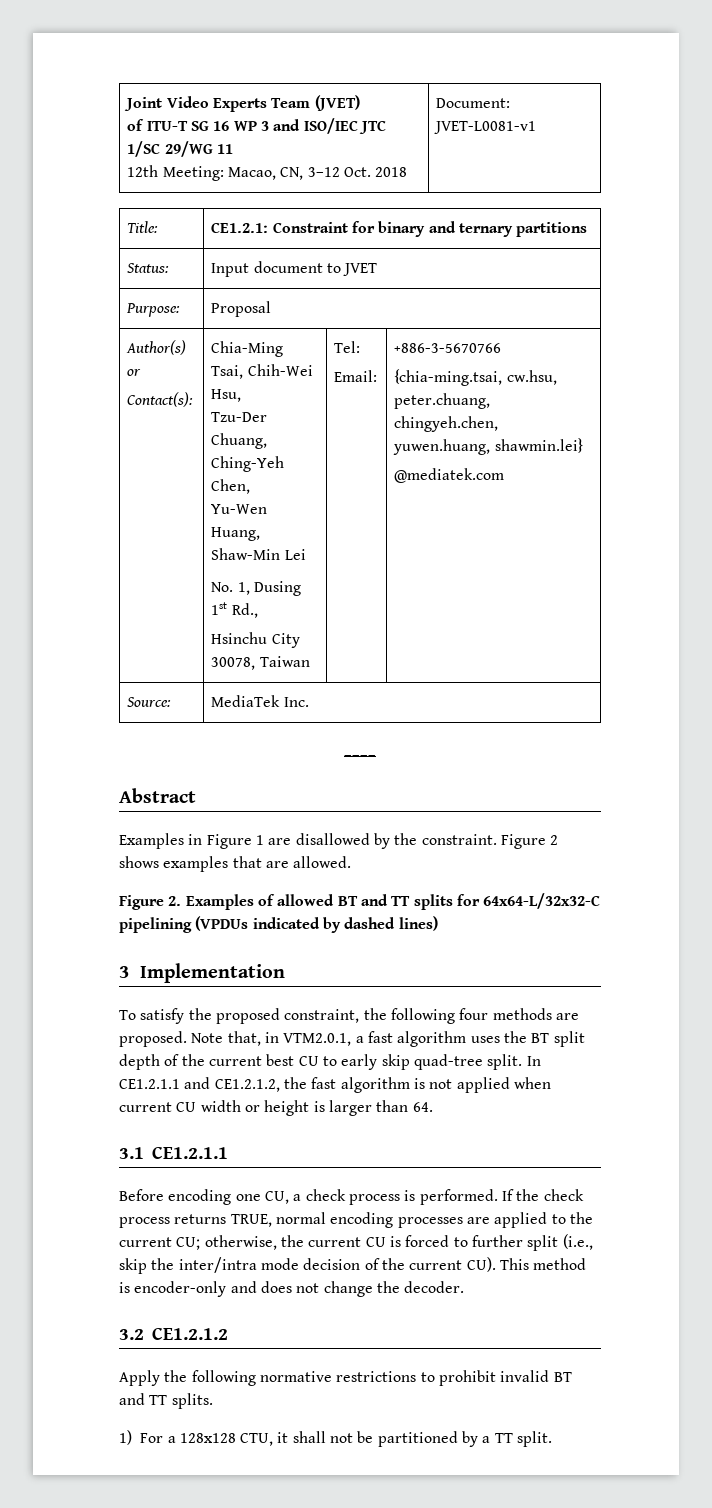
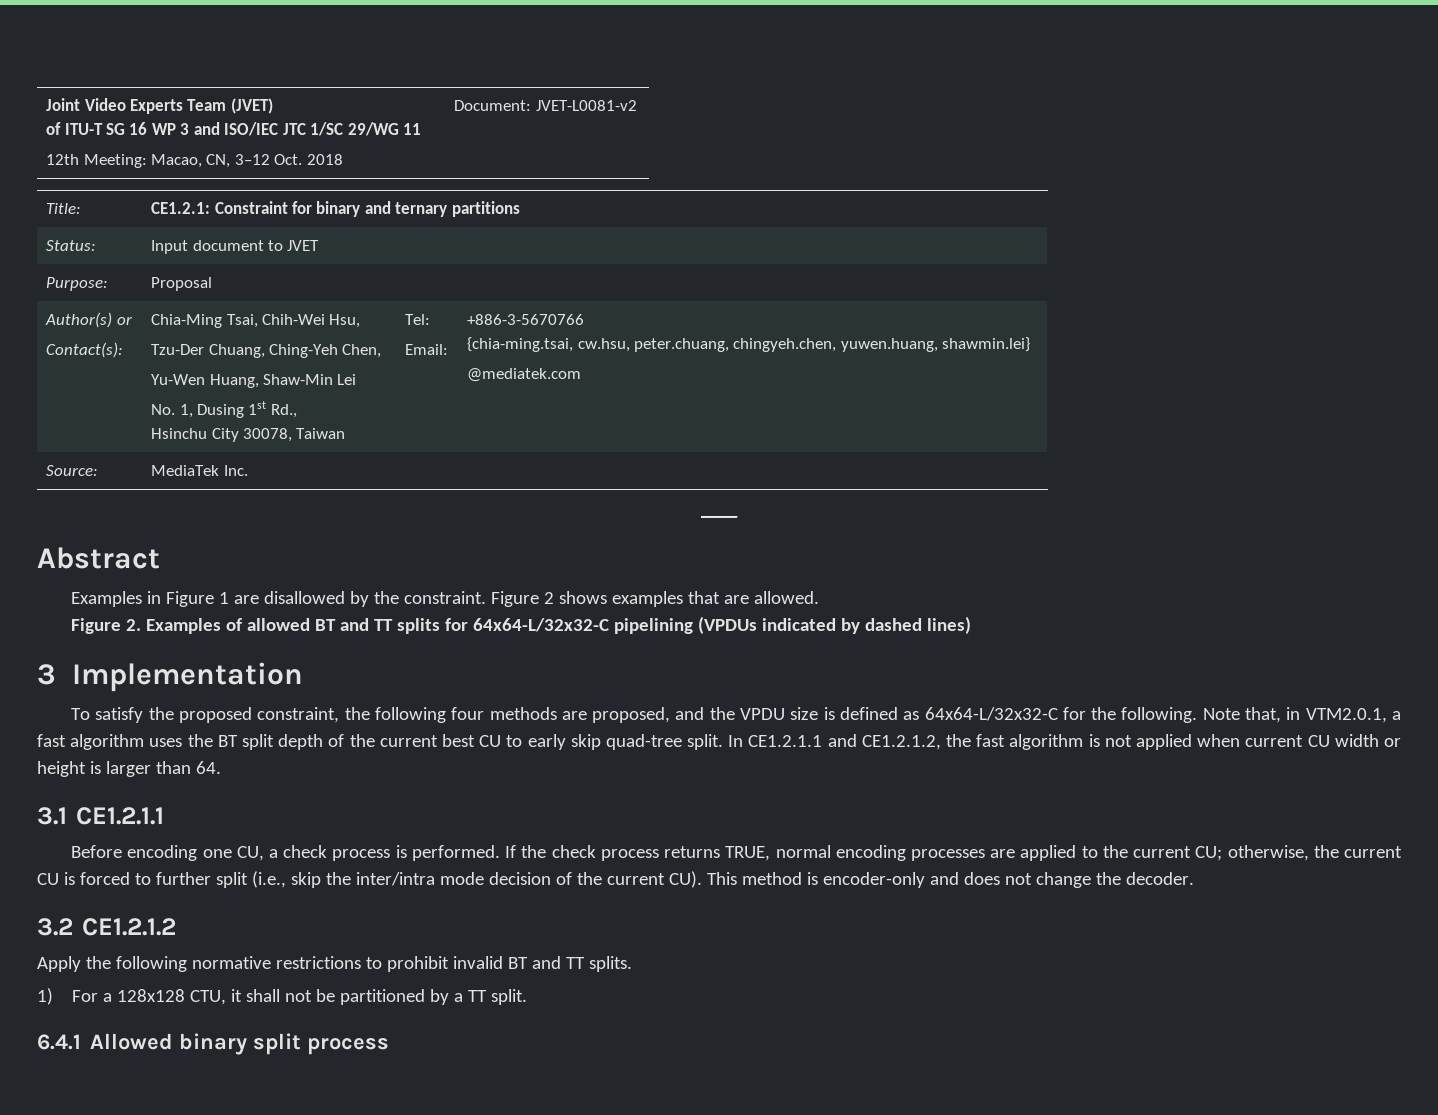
[434,121,537,134] JVET-L0081-v1 -> [535,100,637,111] JVET-L0081-v2
[119,1031,187,1047] proposed. -> [592,707,1198,723] proposed, and the VPDU size is defined as 64x64-L/32x32-C for the following.
(553, 1439) none -> [37,1033,390,1055] // 6.4.1 Allowed binary split process

